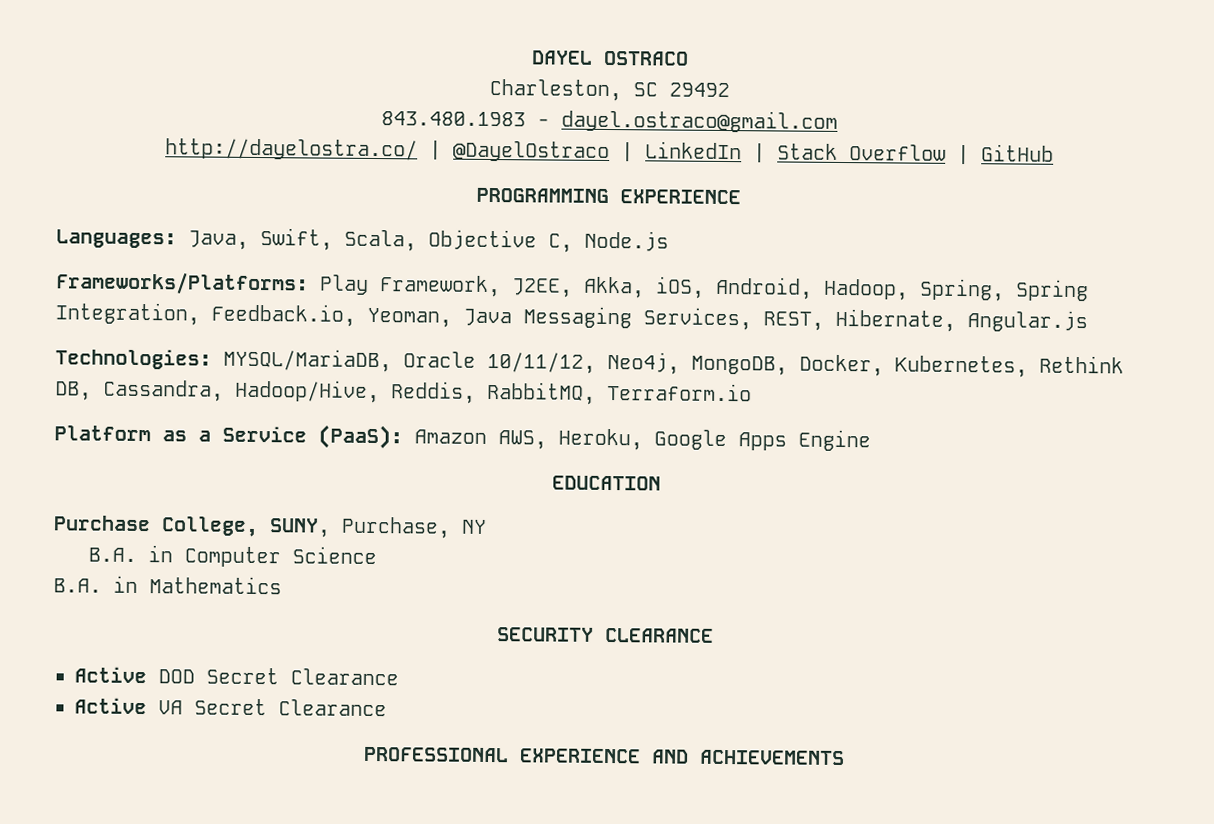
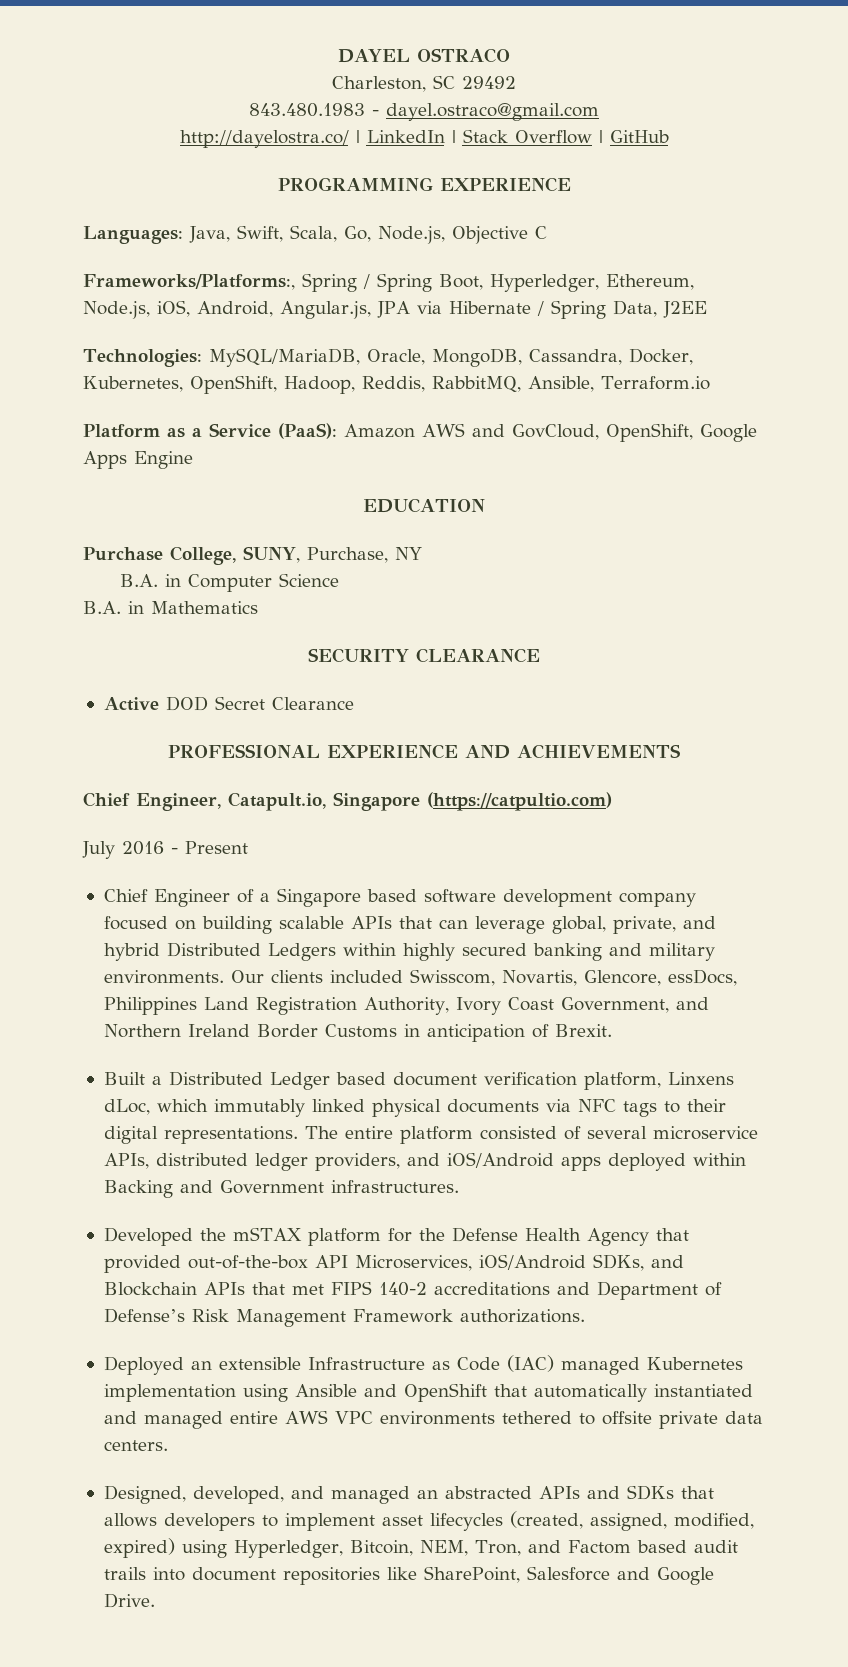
[453,140,634,163] @DayelOstraco | -> (360, 136) none
[428,229,669,253] [55,271,1089,302] [55,302,1088,333] [55,348,1124,378] [55,379,380,404] Objective C, Node.js // Frameworks/Platforms: Play Framework, J2EE, Akka, iOS, Android, Hadoop, Spring, Spring Integration, Feedback.io, Yeoman, Java Messaging Services, REST, Hibernate, Angular.js // Technologies: MYSQL/MariaDB, Oracle 10/11/12, Neo4j, MongoDB, Docker, Kubernetes, Rethink DB, Cassandra, Hadoop/Hive, -> [344,226,547,244] [83,273,694,292] [83,300,707,319] [83,348,693,367] [83,375,355,394] Go, Node.js, Objective C // Frameworks/Platforms:, Spring / Spring Boot, Hyperledger, Ethereum, Node.js, iOS, Android, Angular.js, JPA via Hibernate / Spring Data, J2EE // Technologies: MySQL/MariaDB, Oracle, MongoDB, Cassandra, Docker, Kubernetes, OpenShift, Hadoop,
(596, 393) none -> [528,376,594,392] Ansible,
[498,428,643,451] AWS, Heroku, -> [422,423,693,442] AWS and GovCloud, OpenShift,
[74,697,387,717] // Active VA Secret Clearance -> (354, 703) none
(845, 757) none -> [83,792,612,811] [82,841,248,859] [103,888,696,907] [103,916,716,934] [103,942,715,961] [103,969,737,986] [103,997,709,1015] [103,1024,612,1042] [103,1071,734,1090] [103,1099,726,1117] [103,1126,758,1144] [103,1152,746,1171] [103,1180,459,1198] [103,1227,689,1246] [103,1254,684,1273] [103,1281,722,1300] [103,1308,585,1327] [103,1355,743,1375] [103,1383,753,1402] [103,1410,763,1429] [103,1440,168,1451] [103,1485,714,1504] [103,1511,754,1531] [103,1538,738,1558] [103,1566,714,1585] [103,1593,155,1608] // Chief Engineer, Catapult.io, Singapore (https://catpultio.com) // July 2016 - Present // Chief Engineer of a Singapore based software development company focused on building scalable APIs that can leverage global, private, and hybrid Distributed Ledgers within highly secured banking and military environments. Our clients included Swisscom, Novartis, Glencore, essDocs, Philippines Land Registration Authority, Ivory Coast Government, and Northern Ireland Border Customs in anticipation of Brexit. // Built a Distributed Ledger based document verification platform, Linxens dLoc, which immutably linked physical documents via NFC tags to their digital representations. The entire platform consisted of several microservice APIs, distributed ledger providers, and iOS/Android apps deployed within Backing and Government infrastructures. // Developed the mSTAX platform for the Defense Health Agency that provided out-of-the-box API Microservices, iOS/Android SDKs, and Blockchain APIs that met FIPS 140-2 accreditations and Department of Defense’s Risk Management Framework authorizations. // Deployed an extensible Infrastructure as Code (IAC) managed Kubernetes implementation using Ansible and OpenShift that automatically instantiated and managed entire AWS VPC environments tethered to offsite private data centers. // Designed, developed, and managed an abstracted APIs and SDKs that allows developers to implement asset lifecycles (created, assigned, modified, expired) using Hyperledger, Bitcoin, NEM, Tron, and Factom based audit trails into document repositories like SharePoint, Salesforce and Google Drive.

